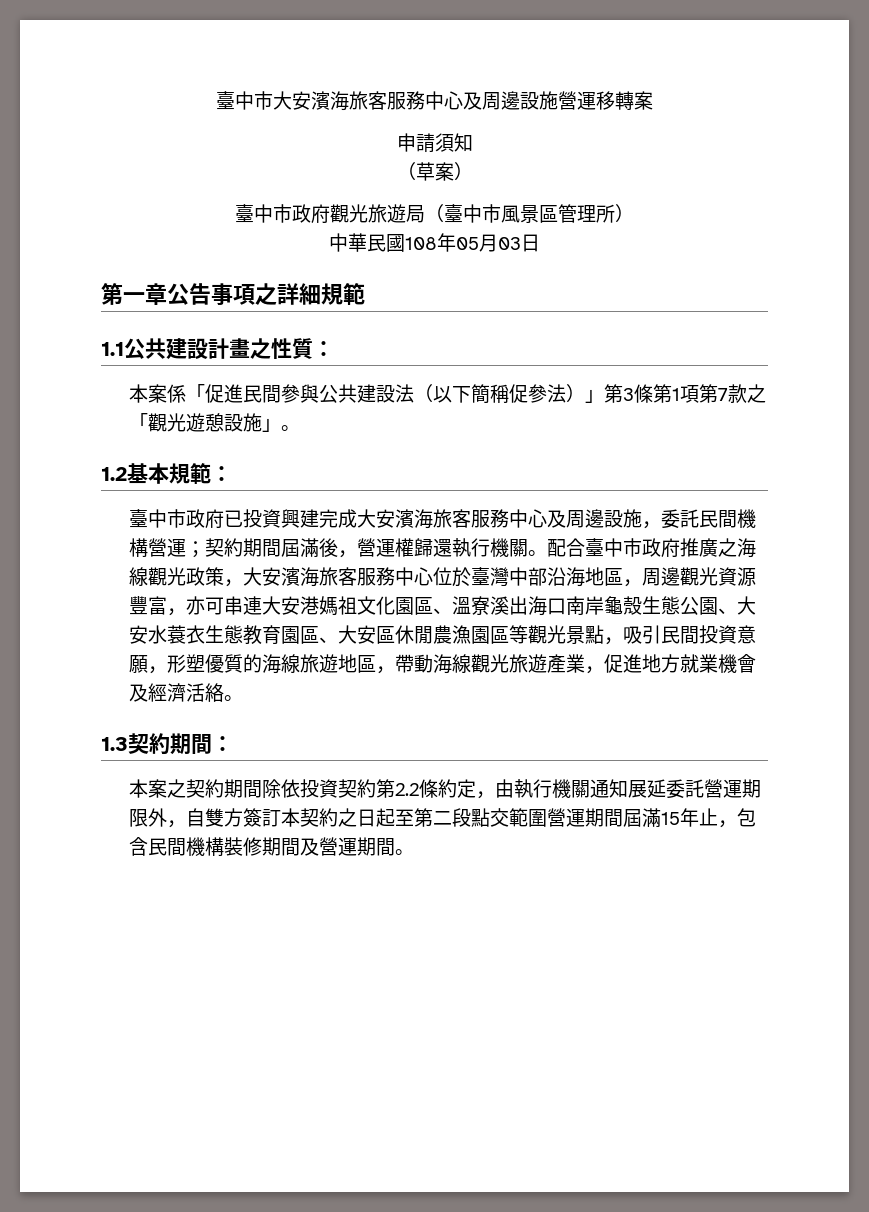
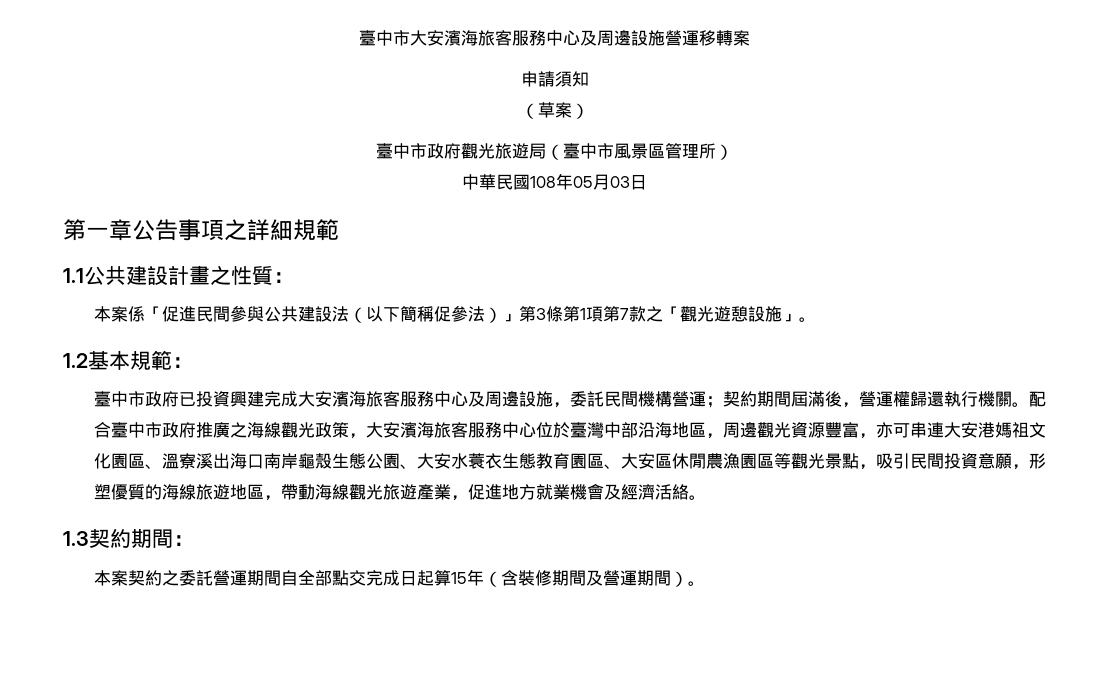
[167,779,762,799] [129,808,757,828] [129,837,225,856] 之契約期間除依投資契約第2.2條約定，由執行機關通知展延委託營運期限外，自雙方簽訂本契約之日起至第二段點交範圍營運期間屆滿15年止，包含民間機構 -> [127,569,518,587] 契約之委託營運期間自全部點交完成日起算15年（含
(396, 847) none -> [670,571,688,587] ）

